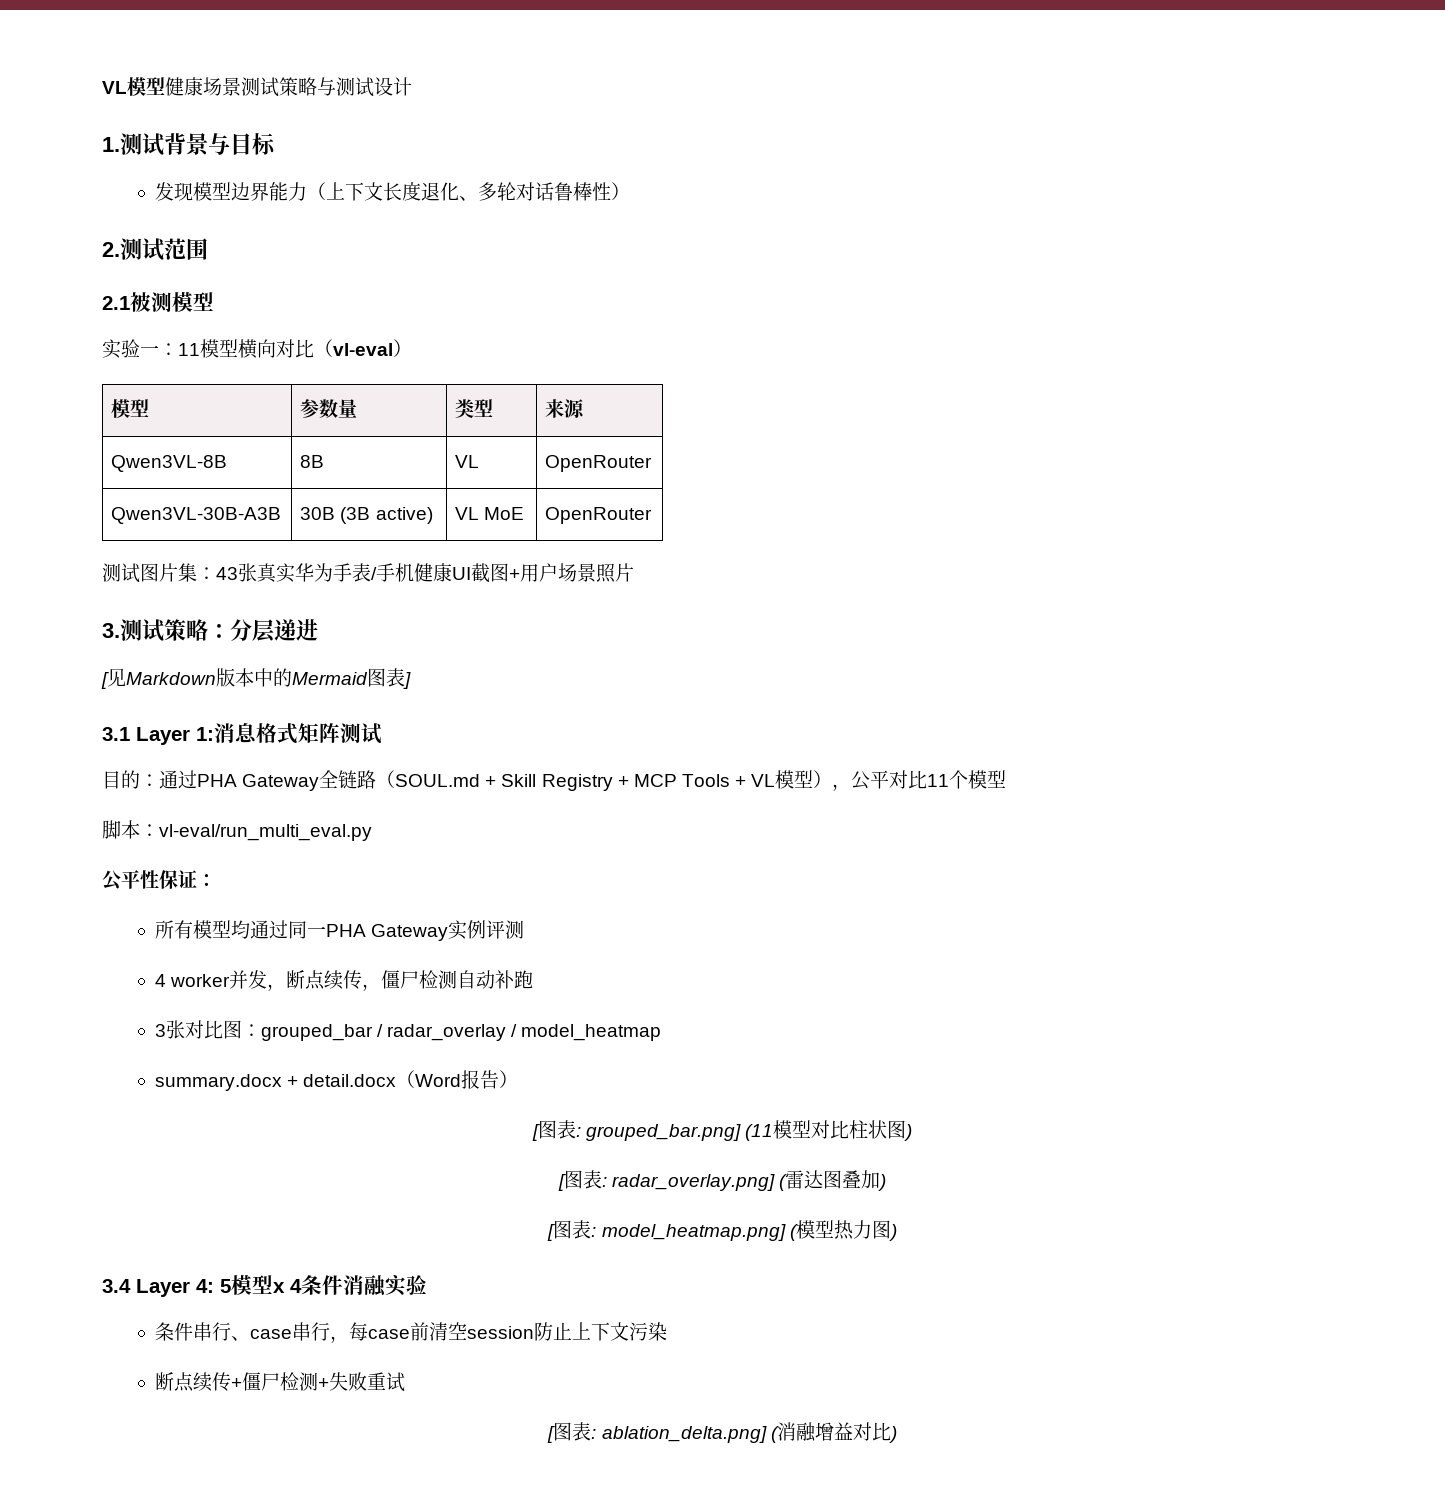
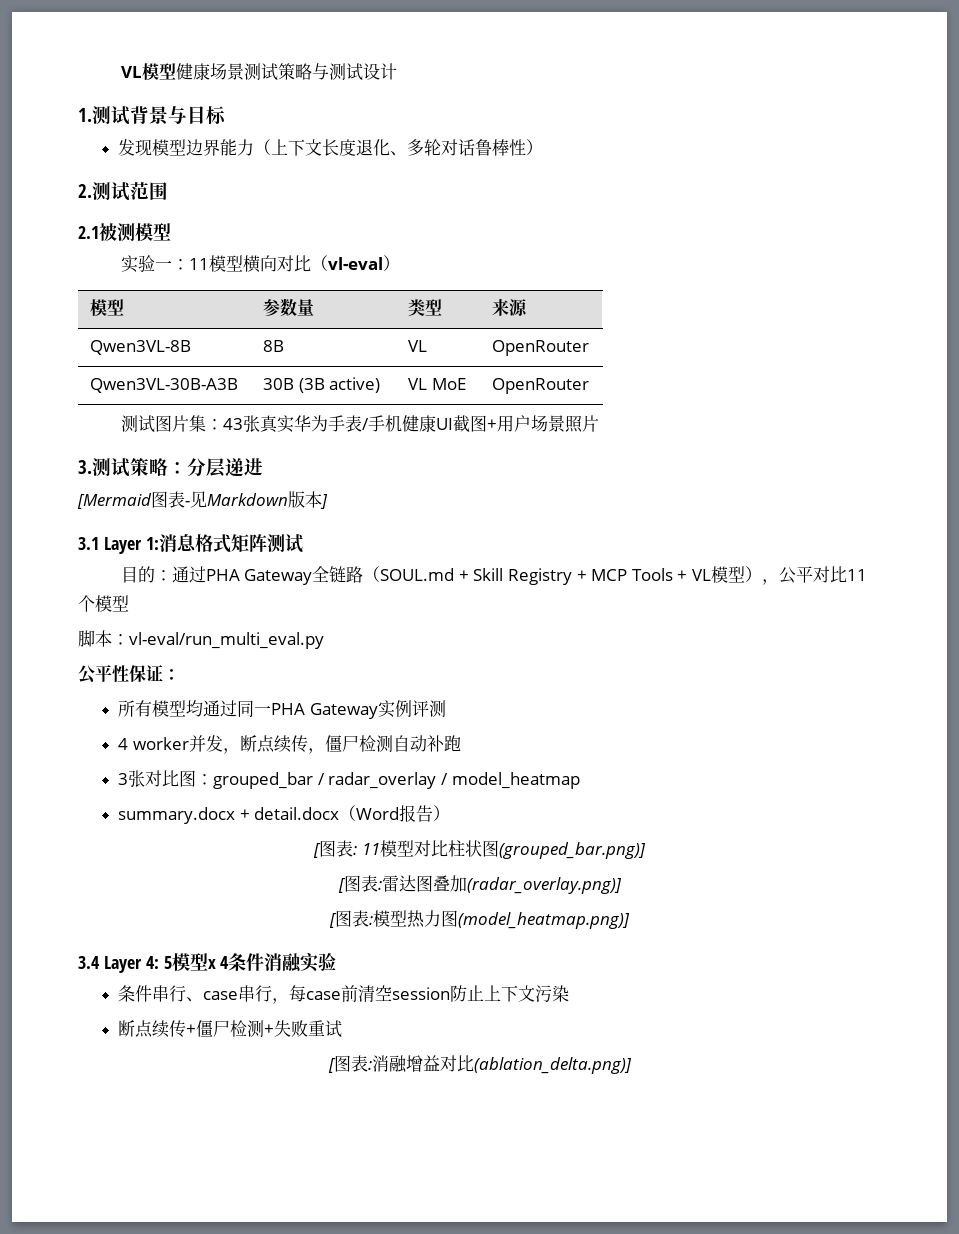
[101,668,405,689] [见Markdown版本中的Mermaid图表 -> [77,491,322,509] [Mermaid图表-见Markdown版本
[586,1124,774,1141] grouped_bar.png] (11 -> [361,843,380,855] 11
[904,1124,913,1141] [557,1170,788,1191] ) // [图表: radar_overlay.png] ( -> [498,842,646,859] [337,875,382,893] (grouped_bar.png)] // [图表:
[878,1174,887,1191] [547,1220,798,1241] ) // [图表: model_heatmap.png] ( -> [466,877,622,894] [329,910,373,928] (radar_overlay.png)] // [图表:
[888,1224,897,1241] ) -> [458,912,630,929] (model_heatmap.png)]
[601,1426,779,1443] ablation_delta.png] ( -> (372, 1065) none
[888,1426,897,1443] ) -> [473,1057,632,1074] (ablation_delta.png)]

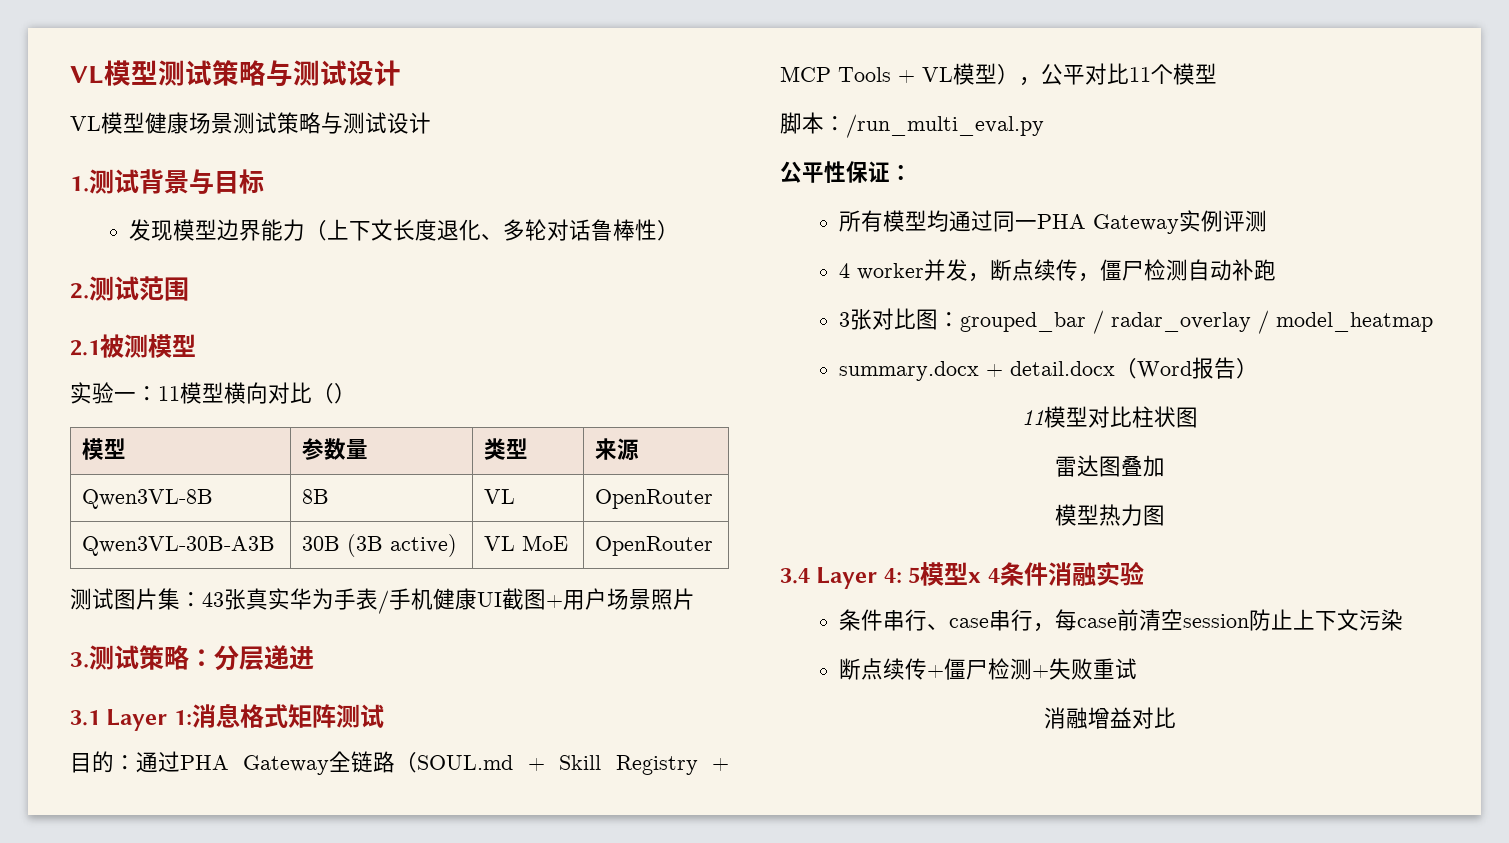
[120,63,176,80] VL模型 -> [70,60,401,87] [70,112,145,134] VL模型测试策略与测试设计 // VL模型
[327,257,383,270] vl-eval -> (334, 393) none
[77,491,328,509] // [Mermaid图表-见Markdown版本] -> (314, 657) none
[129,632,324,649] vl-eval/run_multi_eval.py -> [846,114,1044,138] /run_multi_eval.py
[313,840,358,858] [图表: -> (1259, 368) none
[498,842,646,859] [337,875,382,893] (grouped_bar.png)] // [图表: -> (1198, 417) //
[466,877,622,894] [329,910,373,928] (radar_overlay.png)] // [图表: -> (1165, 466) //
[458,912,630,929] (model_heatmap.png)] -> (1165, 515) none
[327,1055,372,1073] [图表: -> (1138, 669) none
[473,1057,632,1074] (ablation_delta.png)] -> (1176, 717) none

